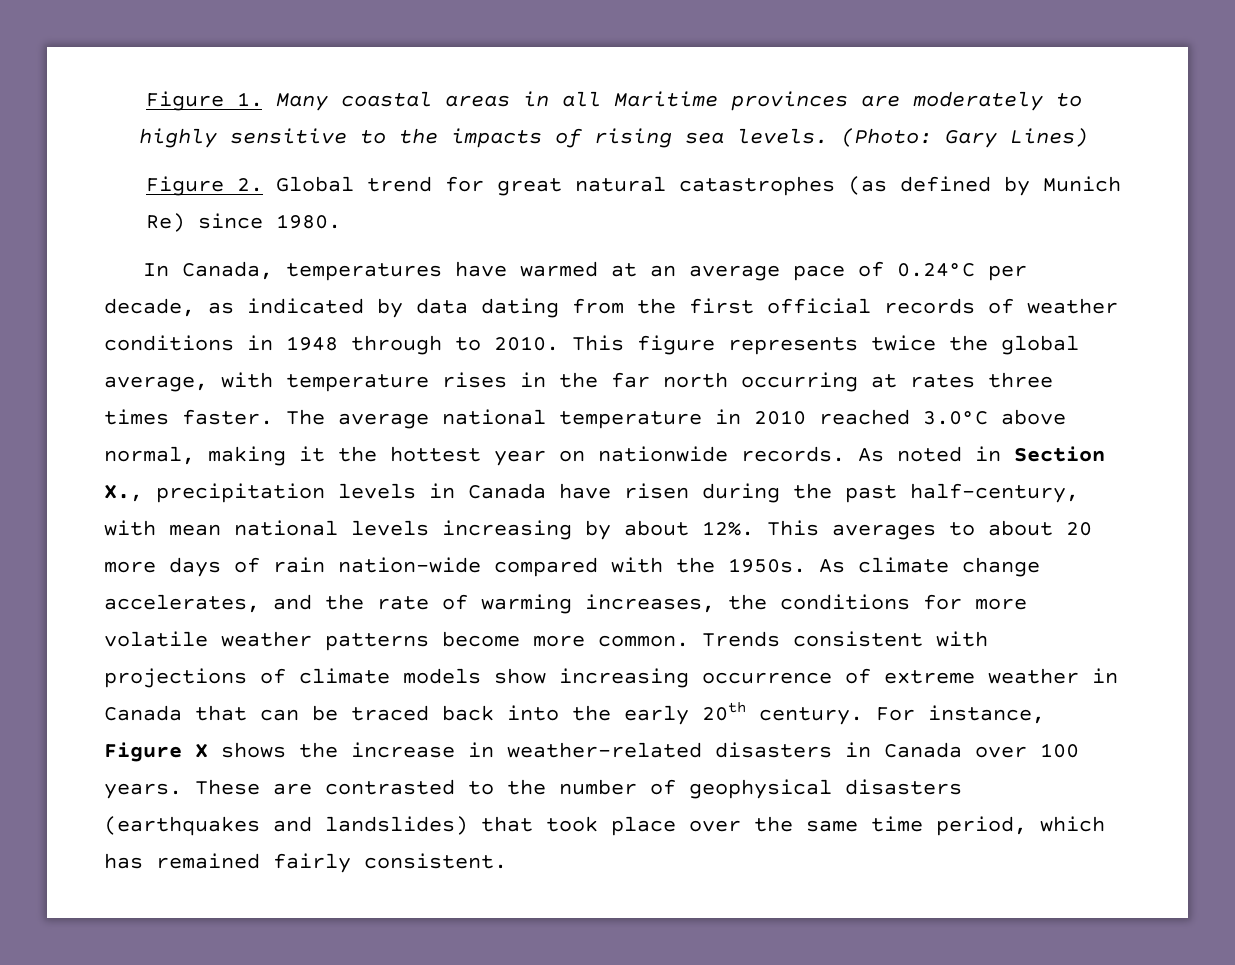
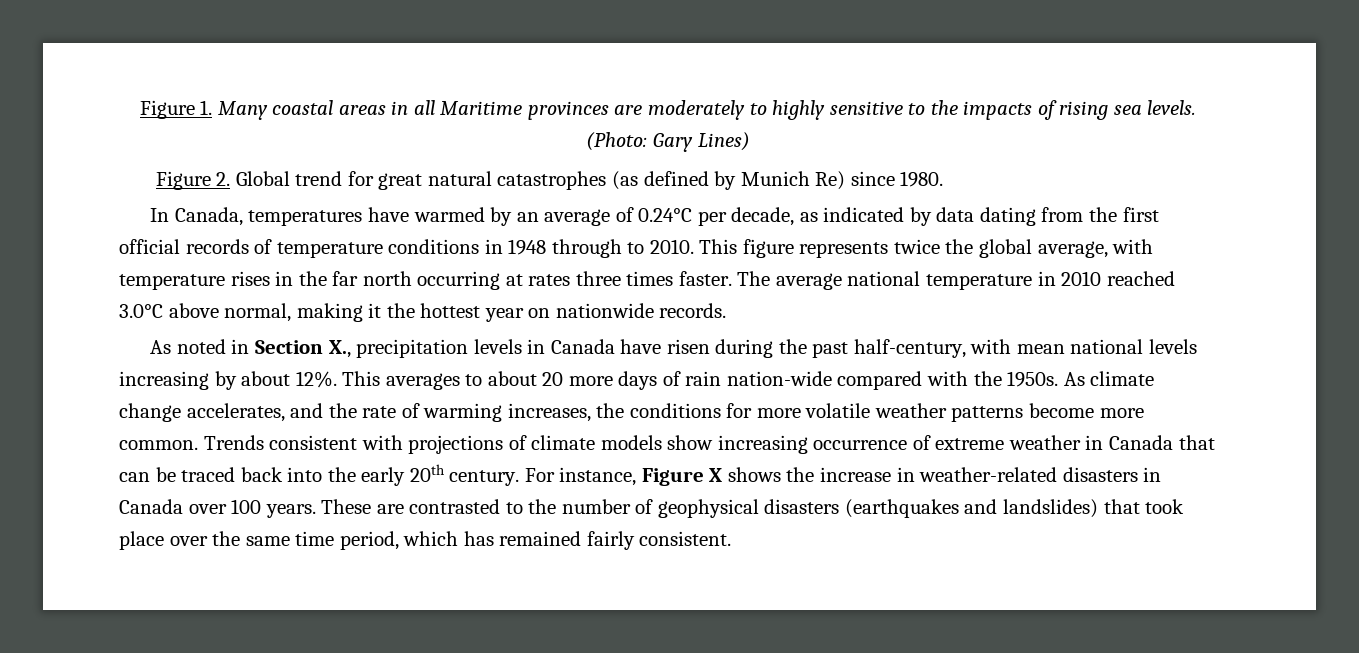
[610,263,637,277] at -> [490,207,513,226] by
[792,265,845,281] pace -> (611, 217) none
[1027,298,1118,314] weather -> [276,242,383,258] temperature
(845, 454) none -> (727, 310) //

